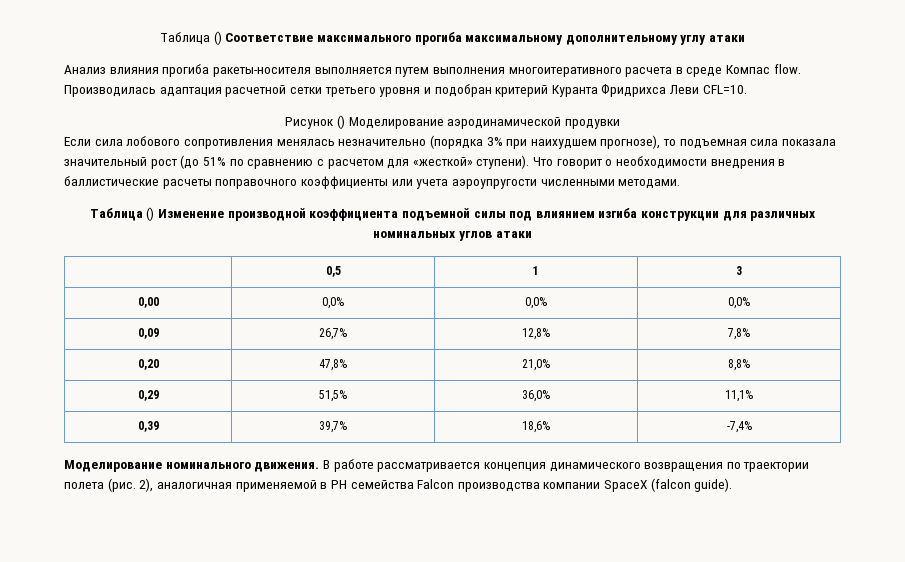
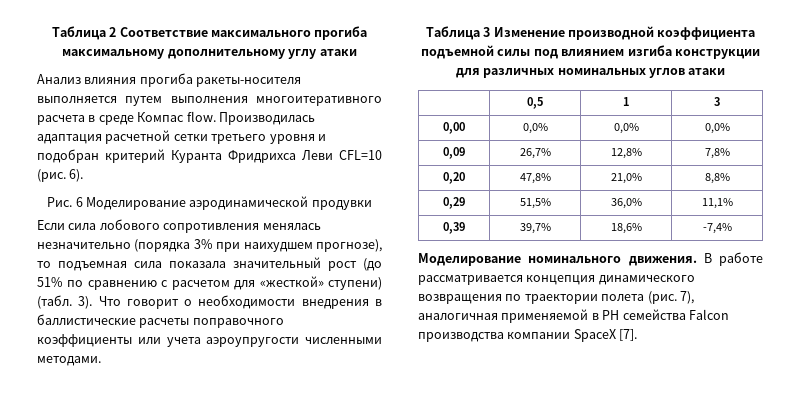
[159,31,222,45] Таблица () -> [51,26,117,40] Таблица 2
[702,85,747,94] [285,115,345,129] CFL=10. // Рисунок () -> [339,150,382,160] [37,169,84,182] [47,197,83,207] CFL=10 (рис. 6). // Рис. 6
[476,155,530,169] ступени). -> [328,277,382,290] [37,295,93,309] ступени) (табл. 3).
[146,207,155,221] () -> [483,27,491,37] 3
[139,478,154,492] 2), -> [679,291,694,304] 7),
[650,478,733,492] (falcon guide). -> [619,329,638,341] [7].

